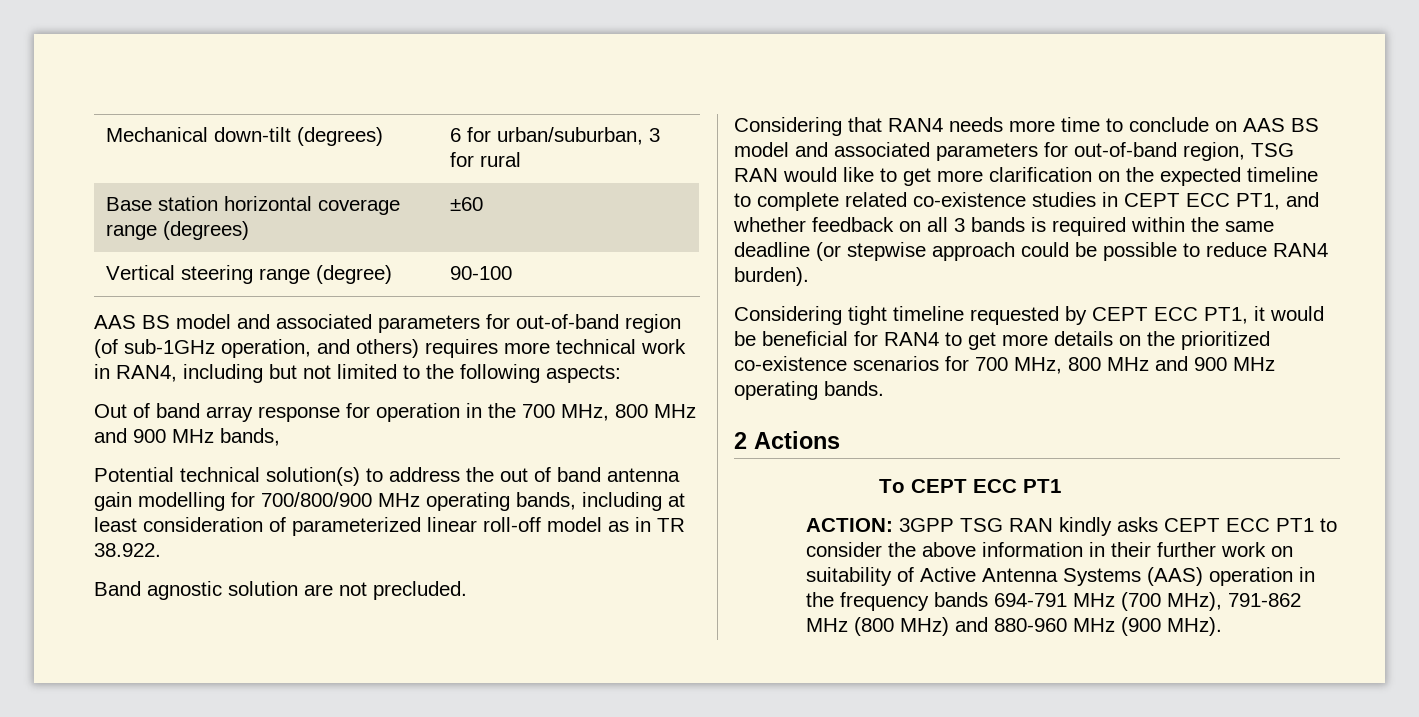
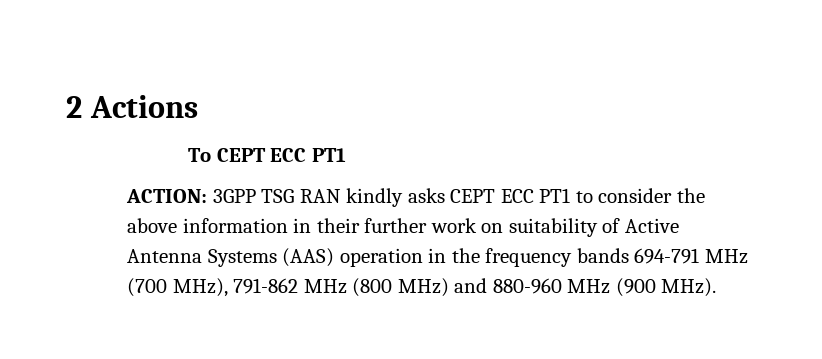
[105,127,383,146] [449,127,660,145] [449,152,521,167] [105,196,400,215] [105,221,249,240] [449,197,483,211] [105,265,392,284] [449,266,512,280] [94,314,681,333] [94,339,686,358] [94,364,621,383] [94,403,696,422] [94,428,280,446] [94,467,680,486] [94,492,685,511] [94,517,685,536] [94,543,161,557] [94,581,467,600] [734,117,1319,136] [734,142,1294,161] [734,167,1318,186] [734,192,1319,211] [733,217,1274,236] [734,242,1328,261] [734,267,809,286] [734,306,1324,325] [734,331,1270,350] [734,356,1275,374] [734,381,884,400] Mechanical down-tilt (degrees) | 6 for urban/suburban, 3 for rural // Base station horizontal coverage range (degrees) | ±60 // Vertical steering range (degree) | 90-100 // AAS BS model and associated parameters for out-of-band region (of sub-1GHz operation, and others) requires more technical work in RAN4, including but not limited to the following aspects: // Out of band array response for operation in the 700 MHz, 800 MHz and 900 MHz bands, // Potential technical solution(s) to address the out of band antenna gain modelling for 700/800/900 MHz operating bands, including at least consideration of parameterized linear roll-off model as in TR 38.922. // Band agnostic solution are not precluded. // Considering that RAN4 needs more time to conclude on AAS BS model and associated parameters for out-of-band region, TSG RAN would like to get more clarification on the expected timeline to complete related co-existence studies in CEPT ECC PT1, and whether feedback on all 3 bands is required within the same deadline (or stepwise approach could be possible to reduce RAN4 burden). // Considering tight timeline requested by CEPT ECC PT1, it would be beneficial for RAN4 to get more details on the prioritized co-existence scenarios for 700 MHz, 800 MHz and 900 MHz operating bands. // -> (66, 107) none

